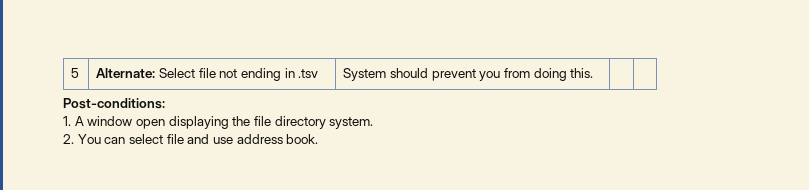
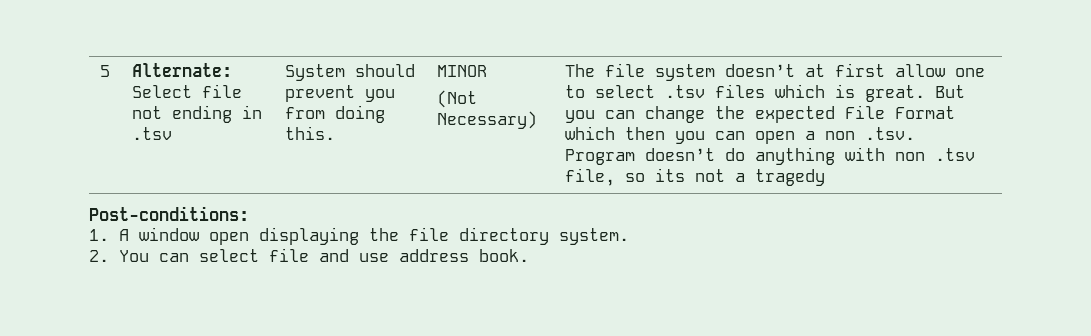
(594, 73) | -> [436,65,487,77] [436,90,477,108] [436,111,537,129] [564,63,985,81] [564,84,965,102] [564,105,955,123] [564,126,915,144] [564,147,975,165] [564,168,825,186] MINOR // (Not Necessary) | The file system doesn’t at first allow one to select .tsv files which is great. But you can change the expected File Format which then you can open a non .tsv. Program doesn’t do anything with non .tsv file, so its not a tragedy

